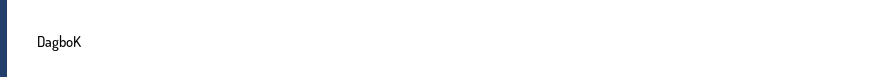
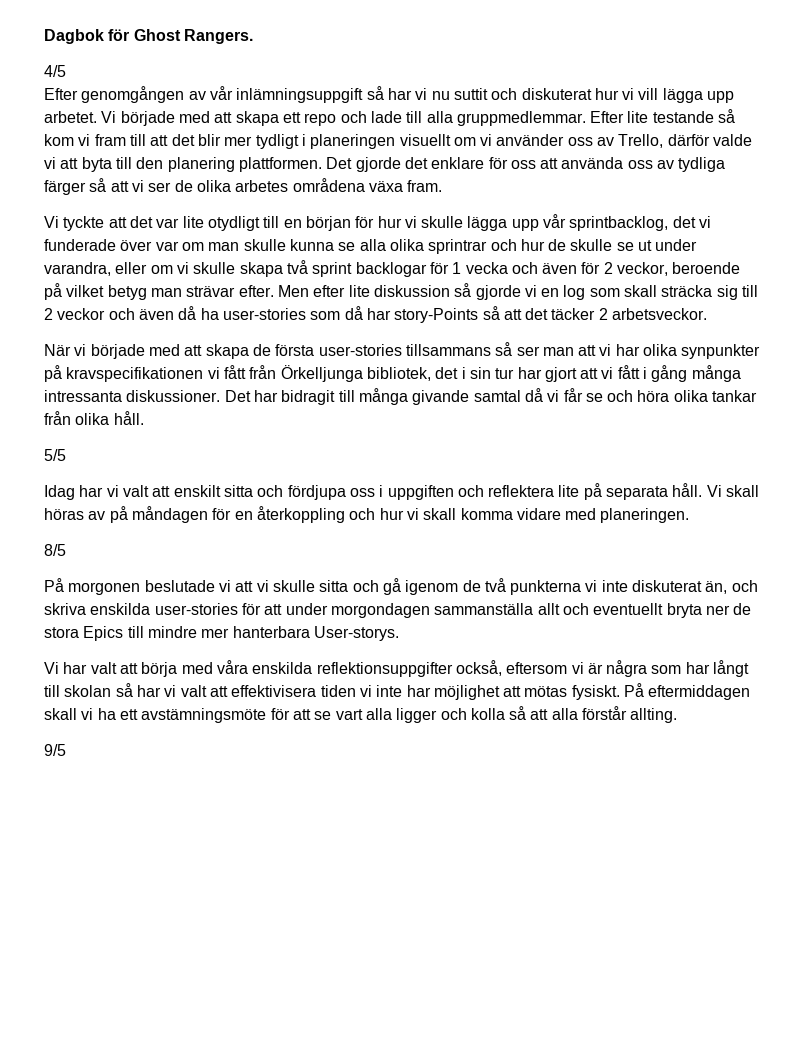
[37,35,81,51] DagboK -> [44,29,253,44] [44,65,66,77] [44,86,735,103] [44,109,736,126] [44,134,753,149] [44,157,726,172] [44,178,443,195] [44,214,712,231] [44,239,698,254] [44,260,741,277] [44,283,759,300] [44,306,708,323] [44,342,761,359] [44,365,741,382] [44,388,758,405] [44,411,144,425] [44,449,66,461] [44,483,760,500] [44,506,690,523] [44,544,66,556] [44,578,758,595] [44,603,752,618] [44,626,399,641] [44,660,750,677] [44,683,751,700] [44,706,678,723] [44,744,66,756] Dagbok för Ghost Rangers. // 4/5 // Efter genomgången av vår inlämningsuppgift så har vi nu suttit och diskuterat hur vi vill lägga upp arbetet. Vi började med att skapa ett repo och lade till alla gruppmedlemmar. Efter lite testande så kom vi fram till att det blir mer tydligt i planeringen visuellt om vi använder oss av Trello, därför valde vi att byta till den planering plattformen. Det gjorde det enklare för oss att använda oss av tydliga färger så att vi ser de olika arbetes områdena växa fram. // Vi tyckte att det var lite otydligt till en början för hur vi skulle lägga upp vår sprintbacklog, det vi funderade över var om man skulle kunna se alla olika sprintrar och hur de skulle se ut under varandra, eller om vi skulle skapa två sprint backlogar för 1 vecka och även för 2 veckor, beroende på vilket betyg man strävar efter. Men efter lite diskussion så gjorde vi en log som skall sträcka sig till 2 veckor och även då ha user-stories som då har story-Points så att det täcker 2 arbetsveckor. // När vi började med att skapa de första user-stories tillsammans så ser man att vi har olika synpunkter på kravspecifikationen vi fått från Örkelljunga bibliotek, det i sin tur har gjort att vi fått i gång många intressanta diskussioner. Det har bidragit till många givande samtal då vi får se och höra olika tankar från olika håll. // 5/5 // Idag har vi valt att enskilt sitta och fördjupa oss i uppgiften och reflektera lite på separata håll. Vi skall höras av på måndagen för en återkoppling och hur vi skall komma vidare med planeringen. // 8/5 // På morgonen beslutade vi att vi skulle sitta och gå igenom de två punkterna vi inte diskuterat än, och skriva enskilda user-stories för att under morgondagen sammanställa allt och eventuellt bryta ner de stora Epics till mindre mer hanterbara User-storys. // Vi har valt att börja med våra enskilda reflektionsuppgifter också, eftersom vi är några som har långt till skolan så har vi valt att effektivisera tiden vi inte har möjlighet att mötas fysiskt. På eftermiddagen skall vi ha ett avstämningsmöte för att se vart alla ligger och kolla så att alla förstår allting. // 9/5

